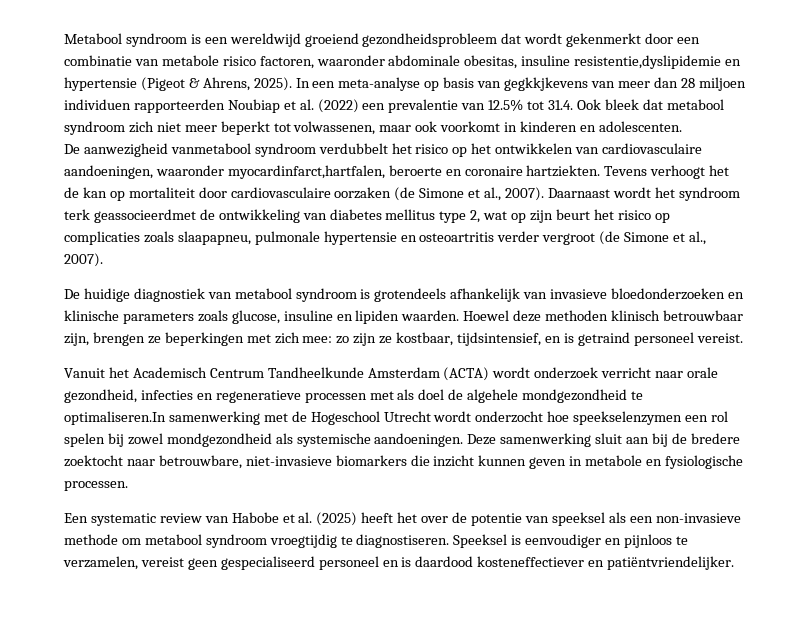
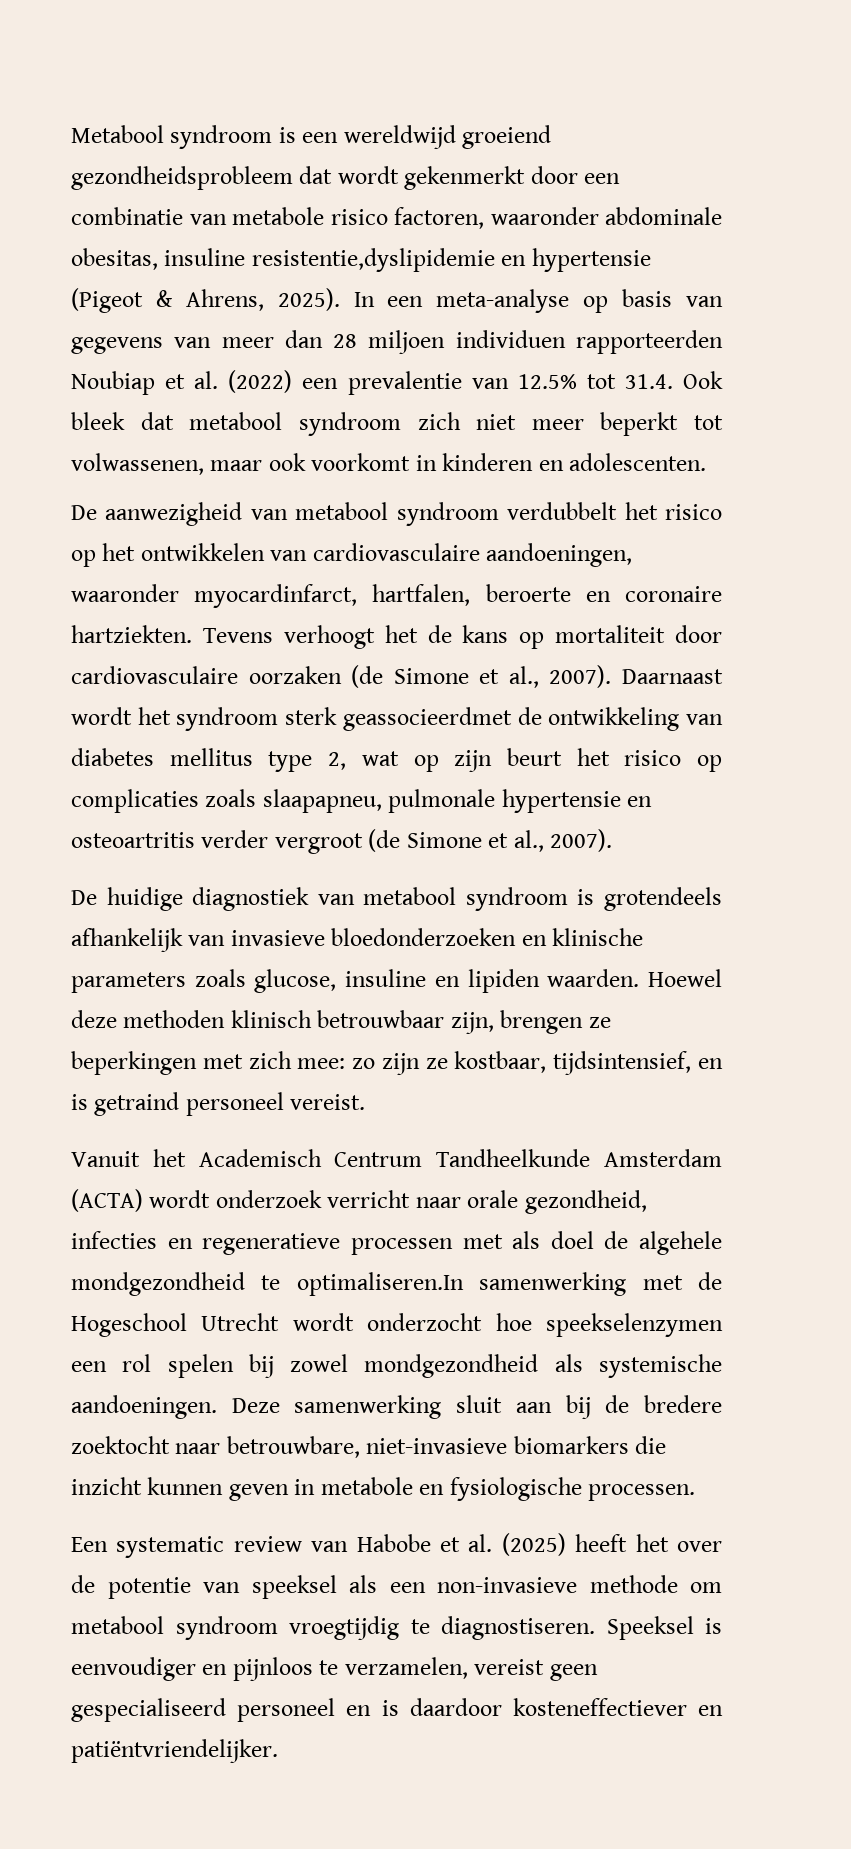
[504,77,589,91] gegkkjkevens -> [71,337,163,354] gegevens
[170,143,251,154] vanmetabool -> [250,502,389,520] van metabool
[227,165,385,179] myocardinfarct,hartfalen, -> [194,584,471,608] myocardinfarct, hartfalen,
[82,187,107,198] kan -> [462,625,509,643] kans
[64,209,90,220] terk -> [285,707,338,725] sterk
[415,556,474,567] daardood -> [409,1698,502,1716] daardoor

